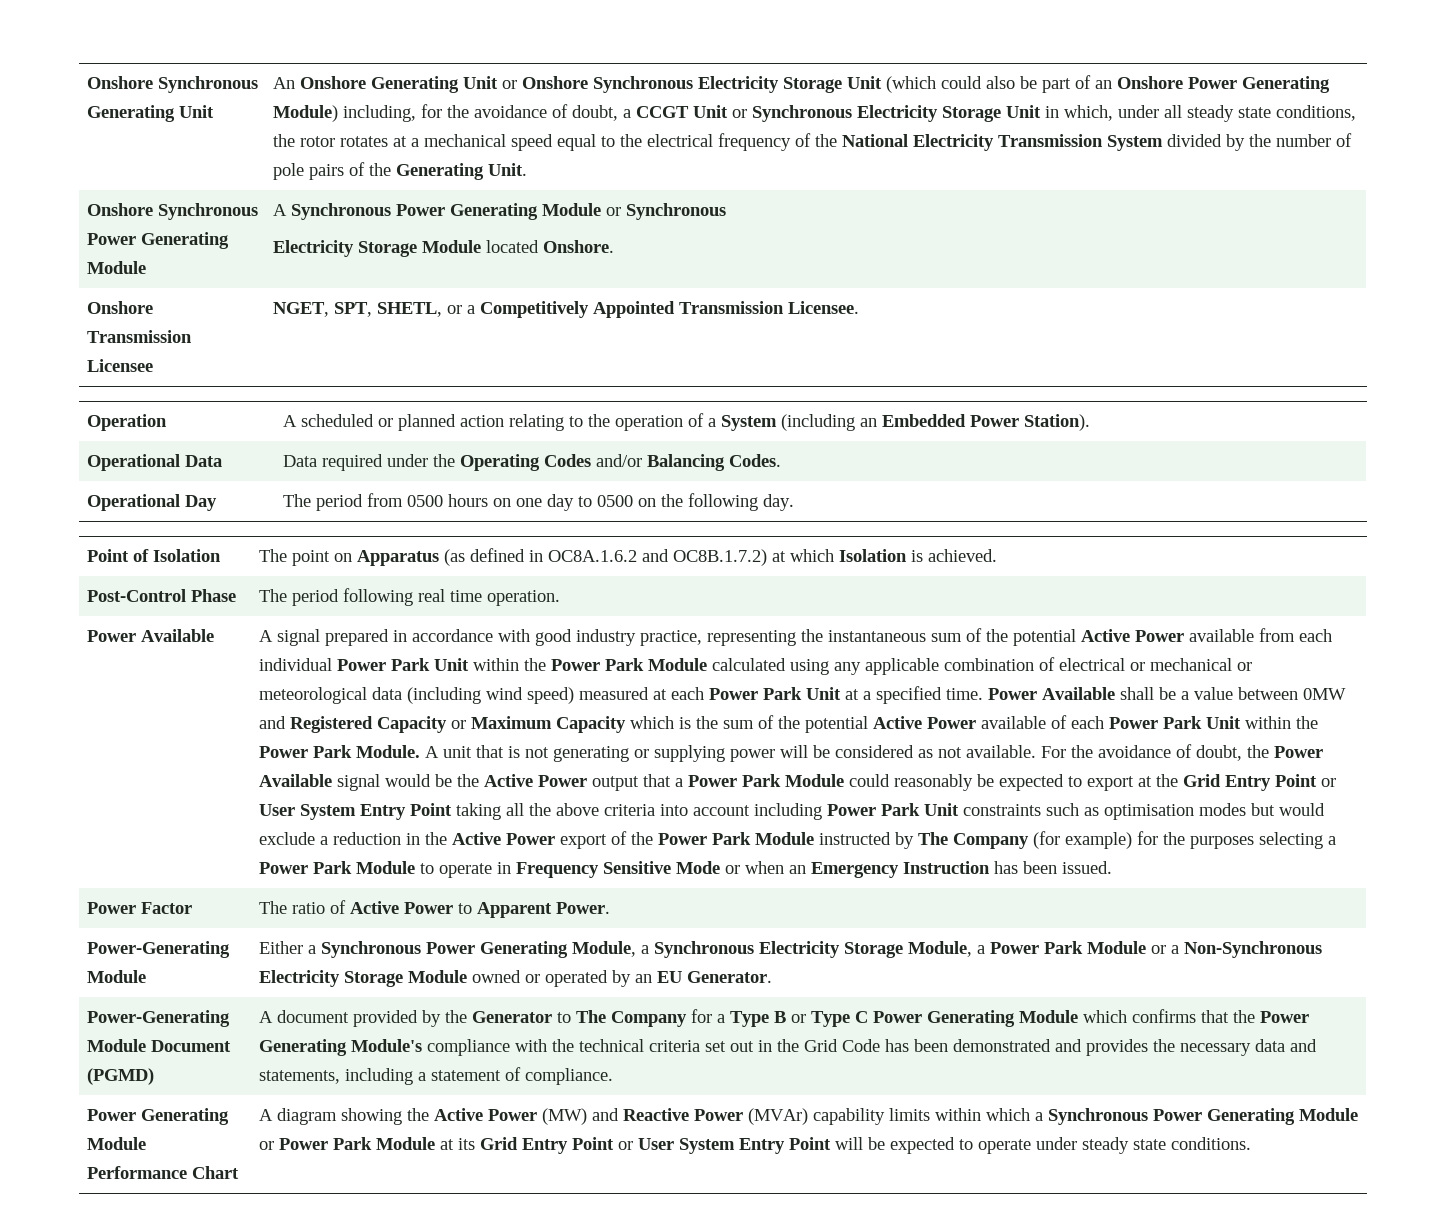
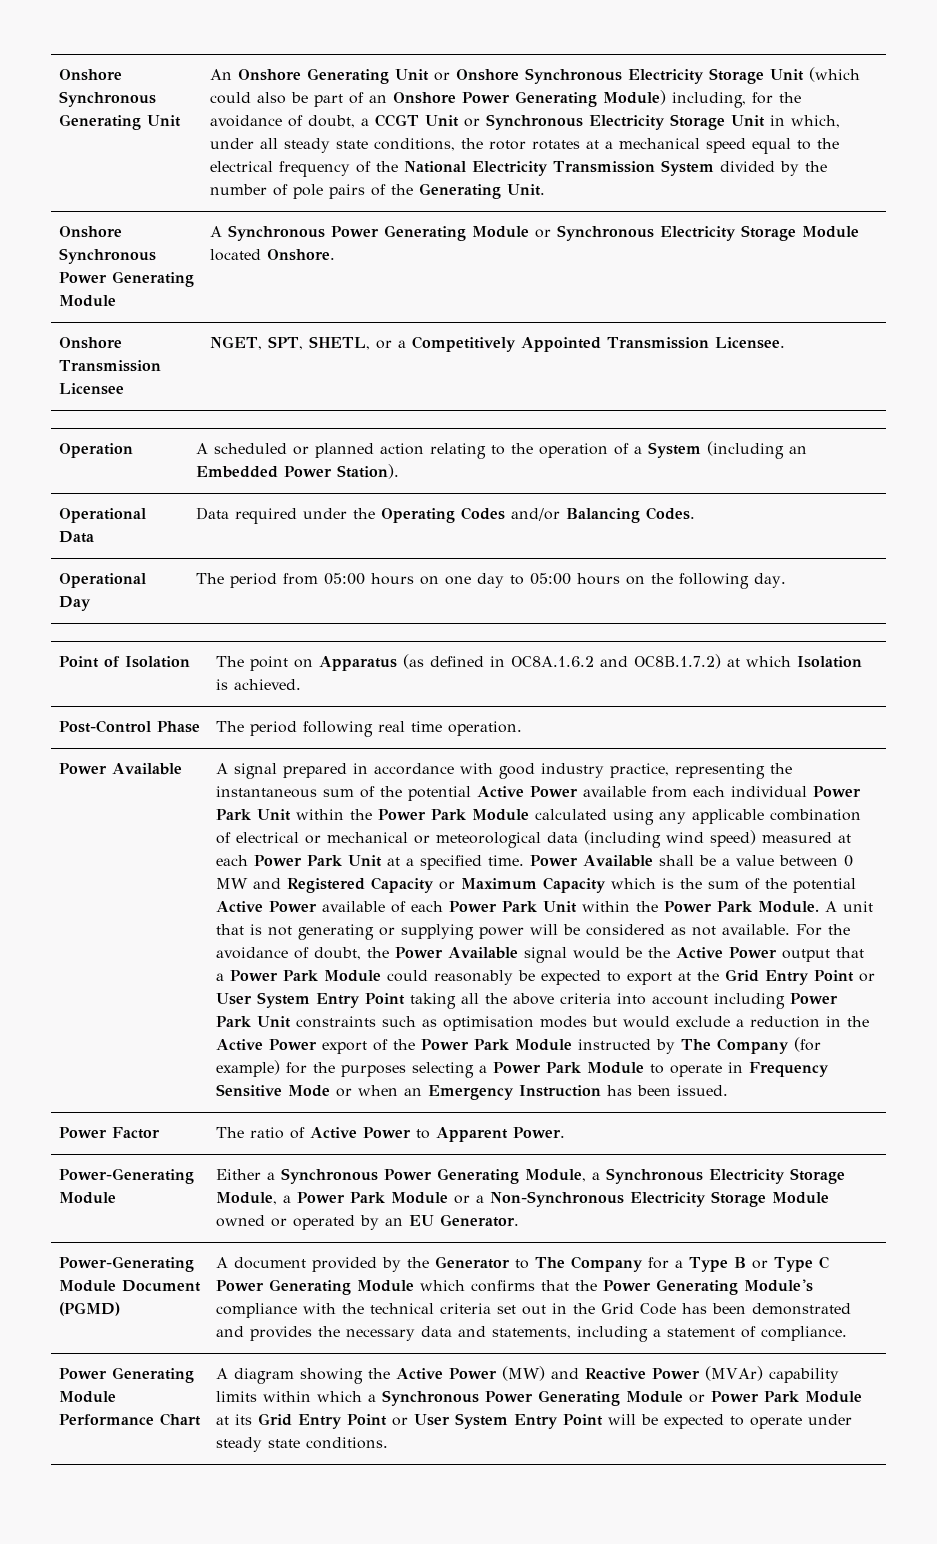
(726, 211) // -> (655, 233) none
[406,495,443,507] 0500 -> [324,573,366,585] 05:00
[596,495,633,507] 0500 -> [530,573,621,585] 05:00 hours
[1302,688,1346,700] 0MW -> [844,855,854,867] [216,878,249,889] 0 MW

